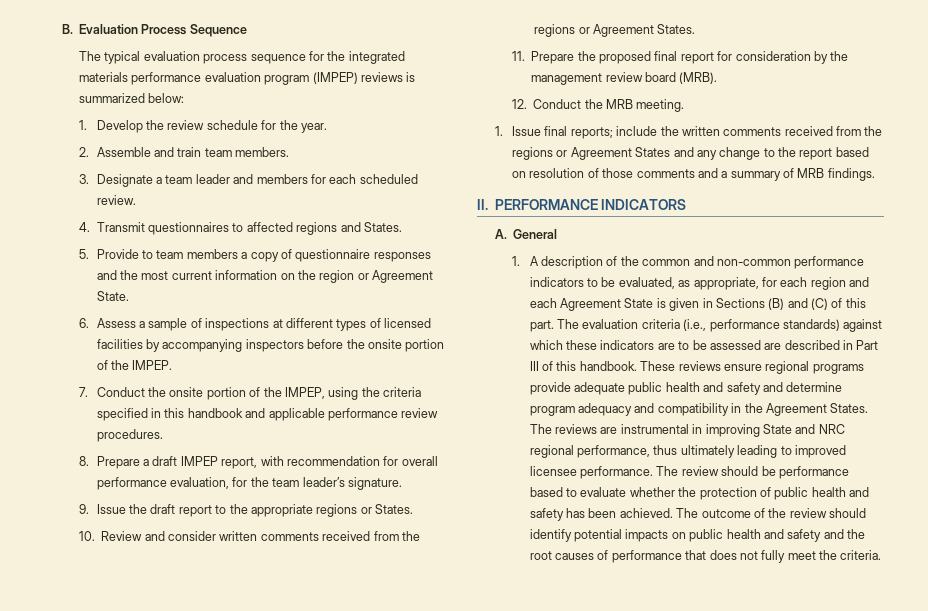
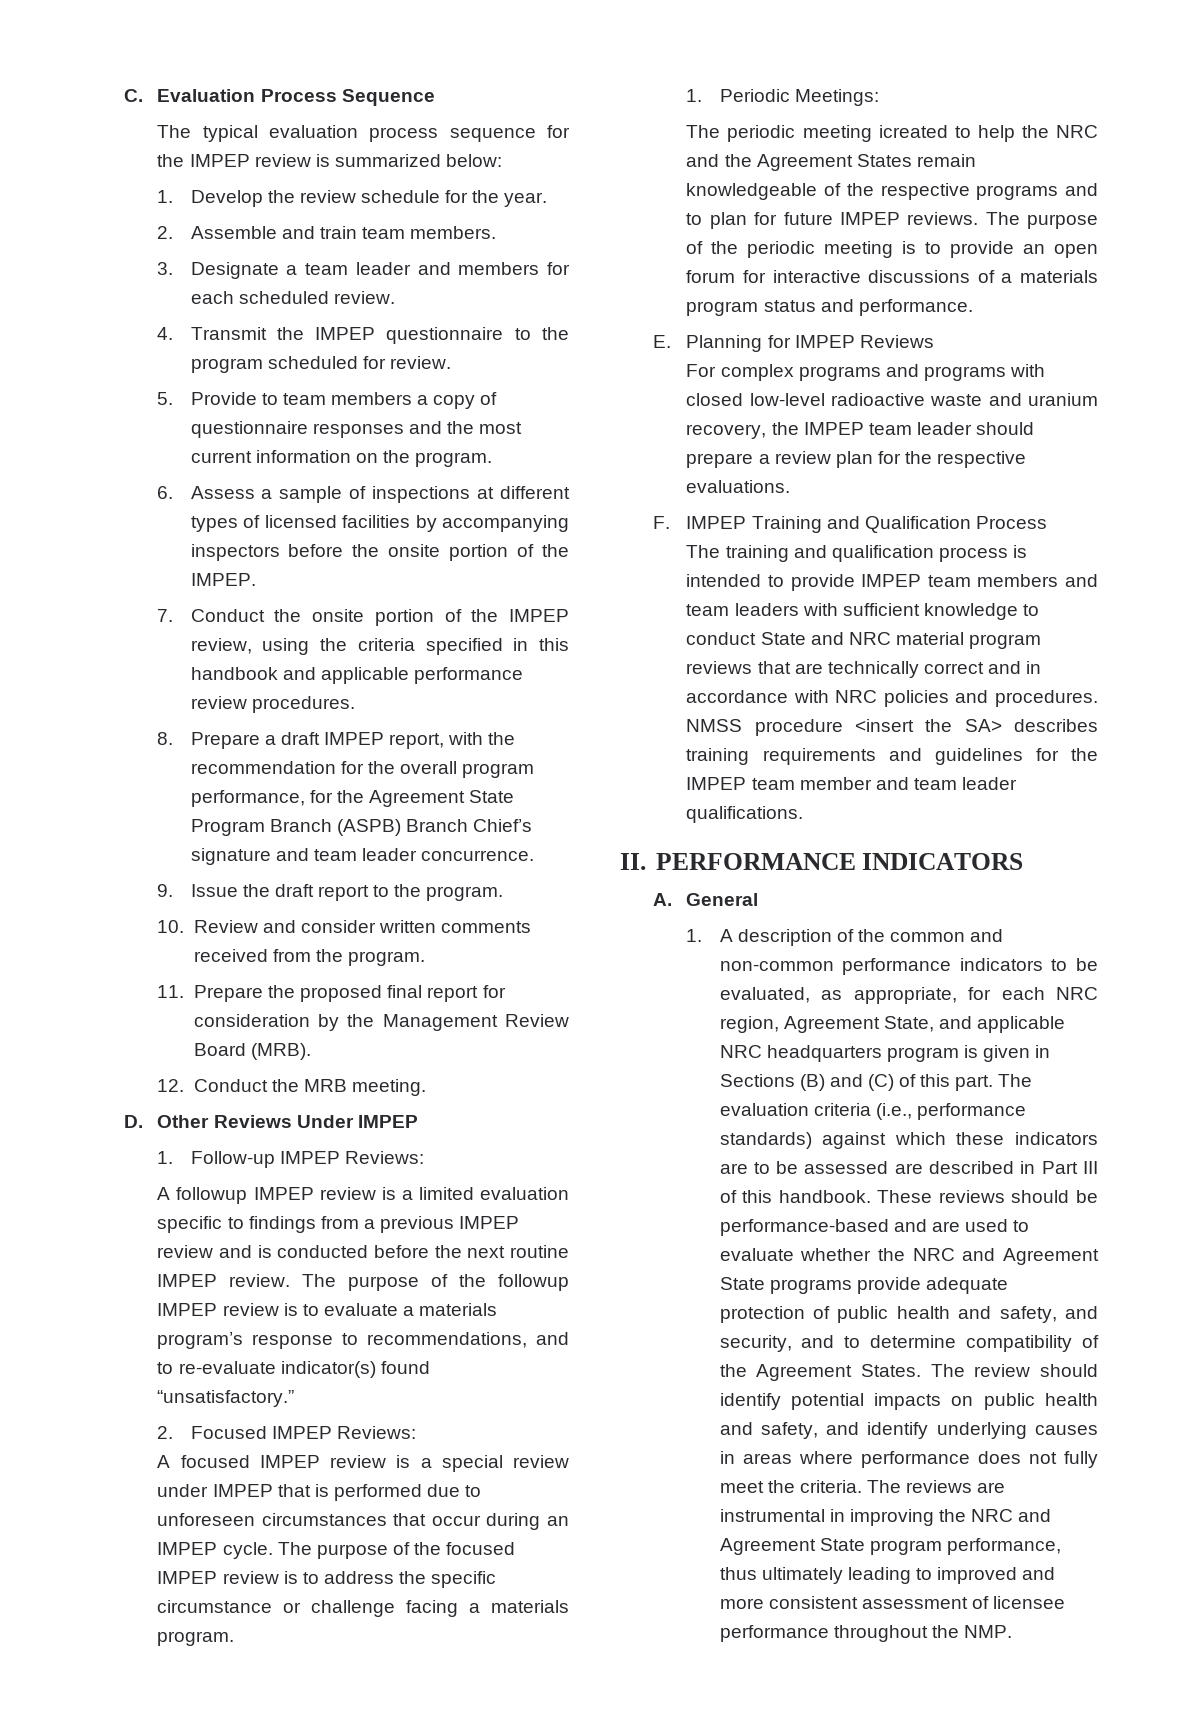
[61,24,73,34] B. -> [124,89,144,102] C.
[348,51,405,64] [79,72,403,85] integrated materials performance evaluation program (IMPEP) reviews -> [189,154,311,167] IMPEP review
[148,222,402,235] questionnaires to affected regions and States. -> [276,327,569,344] [190,356,451,373] the IMPEP questionnaire to the program scheduled for review.
[319,270,434,283] [96,291,129,301] region or Agreement State. -> [415,452,493,467] program.
[284,387,325,399] IMPEP, -> [509,609,570,622] [190,638,252,654] IMPEP review,
(284, 461) none -> [488,732,516,745] the
[401,456,438,466] [96,477,402,490] overall performance evaluation, for the team leader’s signature. -> [367,761,535,778] [190,790,515,807] [190,819,533,836] [190,848,535,865] the overall program performance, for the Agreement State Program Branch (ASPB) Branch Chief’s signature and team leader concurrence.
[250,504,414,517] appropriate regions or States. -> [426,886,504,901] program.
[534,24,696,37] regions or Agreement States. -> [348,951,426,966] program.
[531,72,677,85] management review board -> [382,1014,569,1031] [193,1043,246,1056] Management Review Board
[494,126,883,139] [512,147,869,160] [512,168,875,181] 1. Issue final reports; include the written comments received from the regions or Agreement States and any change to the report based on resolution of those comments and a summary of MRB findings. -> [124,1115,418,1128] [157,1151,424,1168] [157,1187,569,1204] [157,1216,520,1233] [157,1245,569,1258] [157,1274,569,1291] [157,1303,498,1316] [157,1332,569,1349] [157,1361,430,1378] [157,1390,295,1407] [157,1426,416,1439] [157,1455,569,1472] [157,1484,482,1501] [157,1513,569,1530] [157,1542,516,1559] [157,1571,497,1588] [157,1600,569,1617] [157,1631,235,1646] [686,89,879,106] [686,125,1098,142] [686,154,976,171] [686,183,1098,200] [686,212,1098,229] [686,241,1098,258] [686,270,1098,283] [686,299,973,316] [653,335,934,352] [686,364,1046,381] [686,393,1098,406] [686,422,1035,439] [686,451,1027,468] [686,480,791,493] [653,516,1047,533] [686,545,1028,562] [686,574,1098,591] [686,603,1040,620] [686,632,1042,649] [686,661,1042,678] [686,690,1098,707] [686,719,1098,736] [686,748,1098,765] [686,777,1018,790] [686,806,804,823] D. Other Reviews Under IMPEP // 1. Follow-up IMPEP Reviews: // A followup IMPEP review is a limited evaluation specific to findings from a previous IMPEP review and is conducted before the next routine IMPEP review. The purpose of the followup IMPEP review is to evaluate a materials program’s response to recommendations, and to re-evaluate indicator(s) found “unsatisfactory.” // 2. Focused IMPEP Reviews: // A focused IMPEP review is a special review under IMPEP that is performed due to unforeseen circumstances that occur during an IMPEP cycle. The purpose of the focused IMPEP review is to address the specific circumstance or challenge facing a materials program. // 1. Periodic Meetings: // The periodic meeting icreated to help the NRC and the Agreement States remain knowledgeable of the respective programs and to plan for future IMPEP reviews. The purpose of the periodic meeting is to provide an open forum for interactive discussions of a materials program status and performance. // E. Planning for IMPEP Reviews // For complex programs and programs with closed low-level radioactive waste and uranium recovery, the IMPEP team leader should prepare a review plan for the respective evaluations. // F. IMPEP Training and Qualification Process // The training and qualification process is intended to provide IMPEP team members and team leaders with sufficient knowledge to conduct State and NRC material program reviews that are technically correct and in accordance with NRC policies and procedures. NMSS procedure <insert the SA> describes training requirements and guidelines for the IMPEP team member and team leader qualifications.
[810,277,870,290] [529,298,654,311] region and each Agreement State -> [1056,987,1098,1000] [719,1016,1066,1033] [719,1045,959,1062] NRC region, Agreement State, and applicable NRC headquarters program
[723,361,864,374] [529,382,843,395] [529,403,869,416] [529,424,845,437] [529,445,846,458] [529,466,849,479] [529,487,697,497] ensure regional programs provide adequate public health and safety and determine program adequacy and compatibility in the Agreement States. The reviews are instrumental in improving State and NRC regional performance, thus ultimately leading to improved licensee performance. The review should be performance based to evaluate whether the -> [1011,1190,1098,1203] [719,1219,1030,1236] [719,1248,1099,1265] [719,1277,1008,1294] should be performance-based and are used to evaluate whether the NRC and Agreement State programs provide adequate
[529,508,787,521] safety has been achieved. The outcome of the -> [999,1306,1098,1323] [719,1335,1099,1352] [719,1364,965,1381] safety, and security, and to determine compatibility of the Agreement States. The
[787,529,866,542] [529,550,707,563] safety and the root causes of performance that -> [760,1422,1098,1439] [719,1451,970,1468] safety, and identify underlying causes in areas where performance
(882, 555) none -> [866,1480,1006,1493] [719,1509,1052,1526] [719,1538,1061,1555] [719,1567,1056,1584] [719,1596,1066,1609] [719,1625,1012,1642] The reviews are instrumental in improving the NRC and Agreement State program performance, thus ultimately leading to improved and more consistent assessment of licensee performance throughout the NMP.

